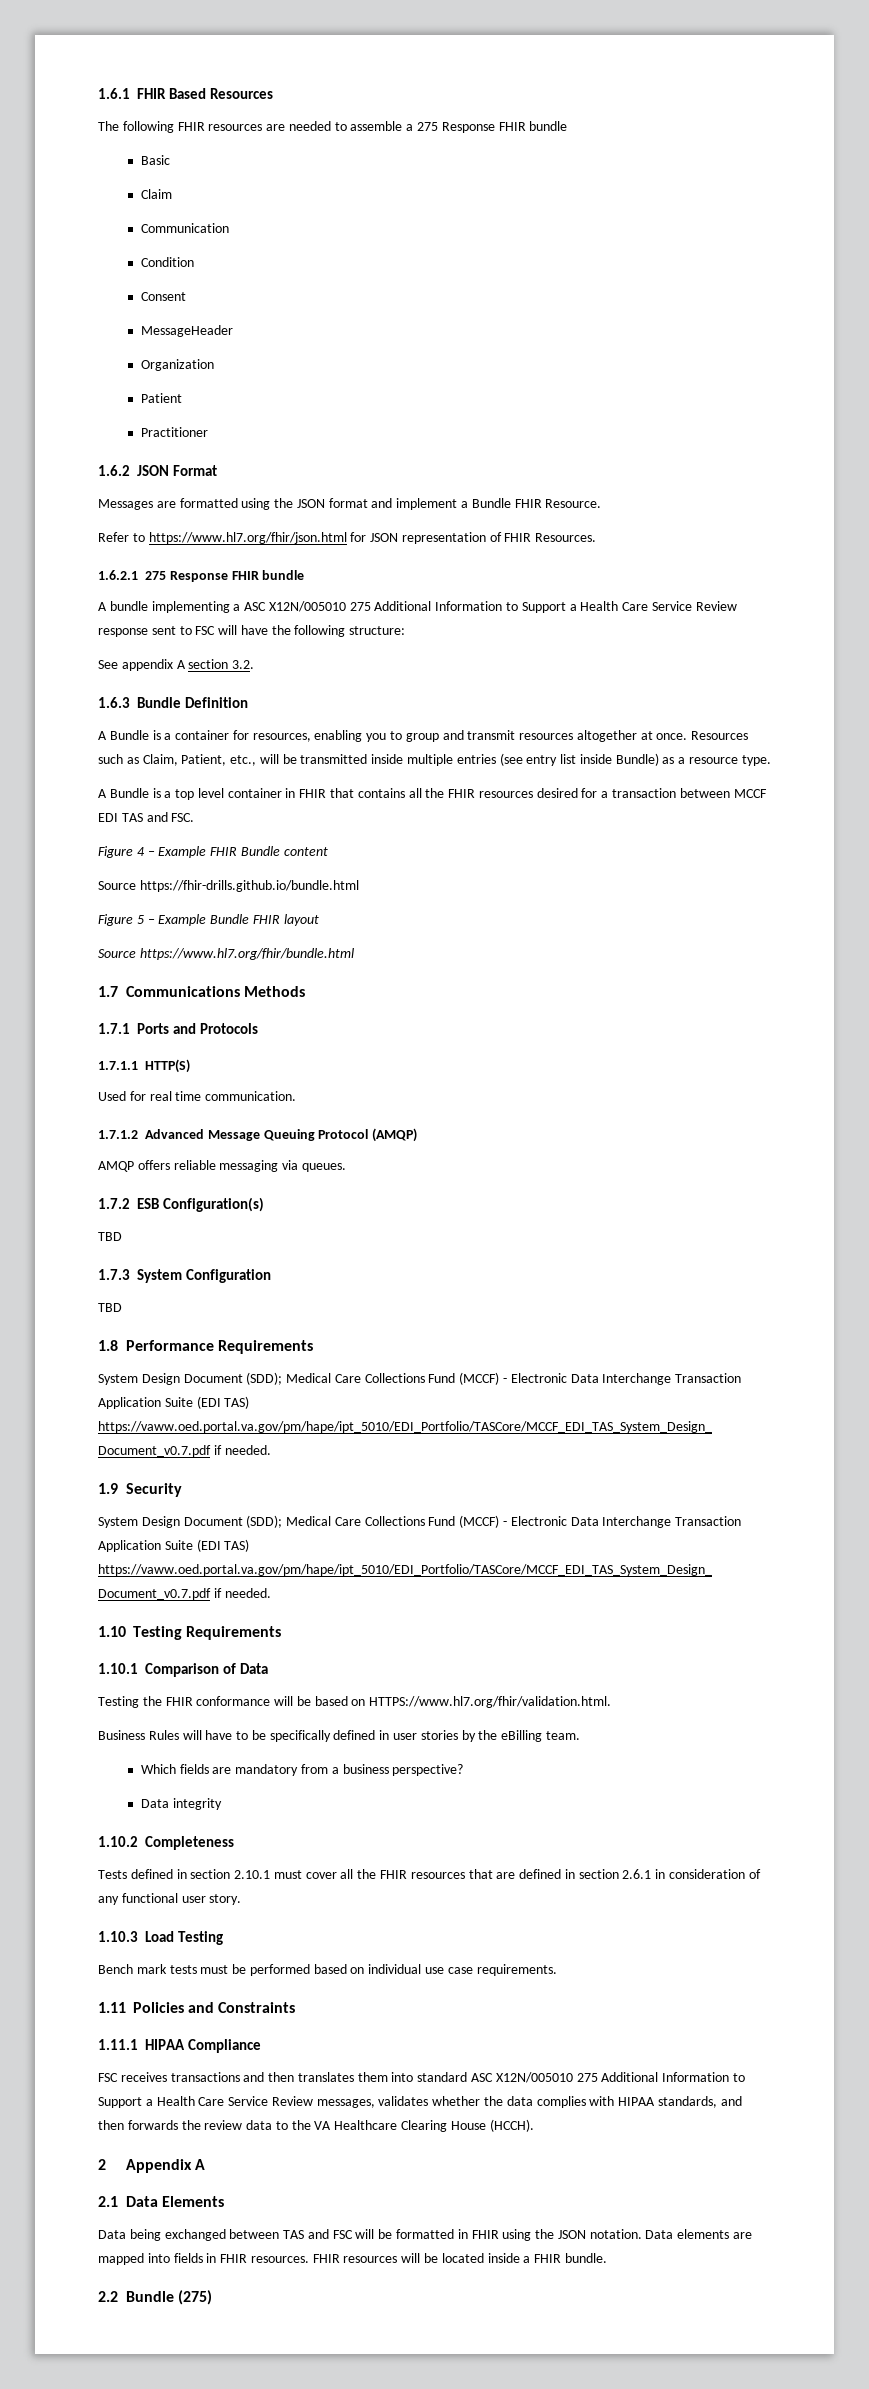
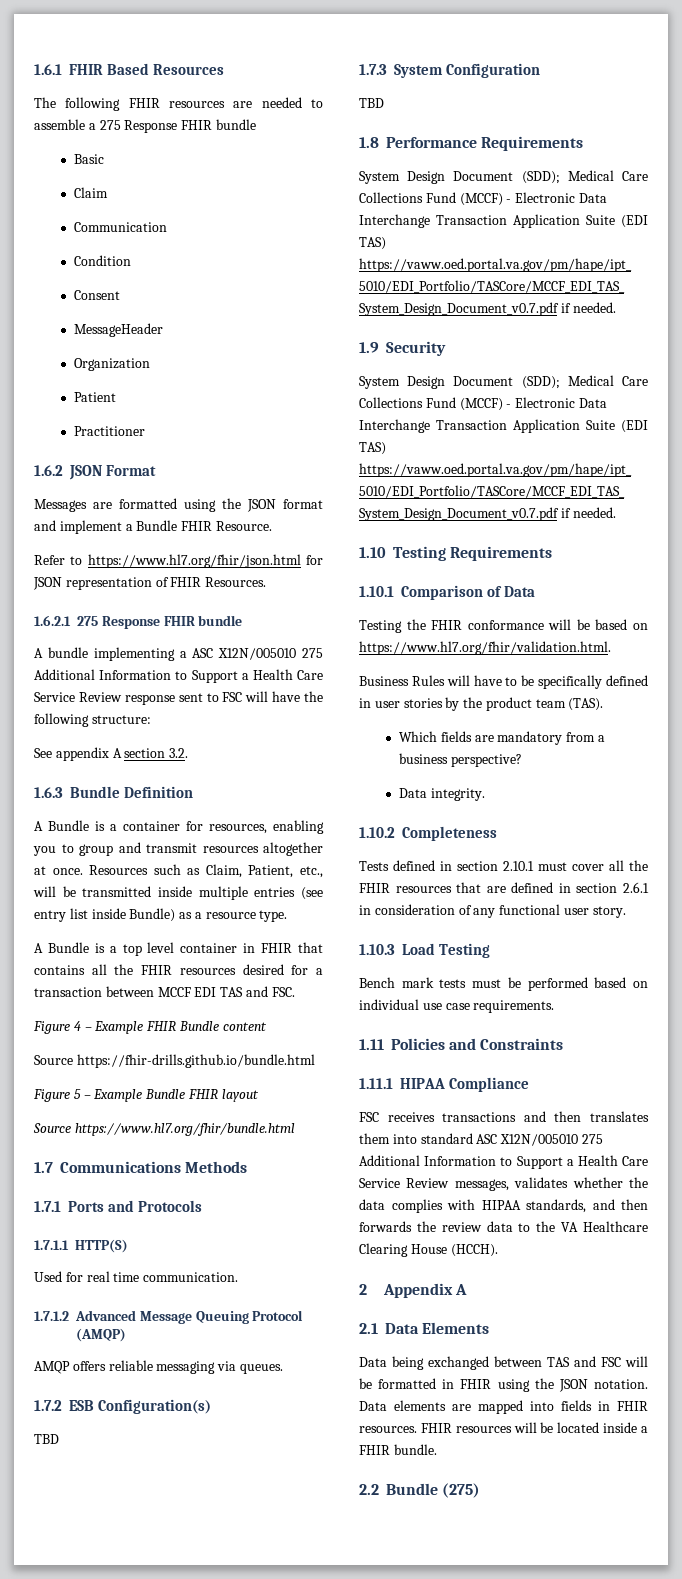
[369,1696,612,1708] HTTPS://www.hl7.org/fhir/validation.html. -> [359,641,611,655] https://www.hl7.org/fhir/validation.html.
[501,1730,580,1742] eBilling team. -> [485,697,604,711] product team (TAS).
[172,1798,222,1810] integrity -> [430,788,485,801] integrity.

